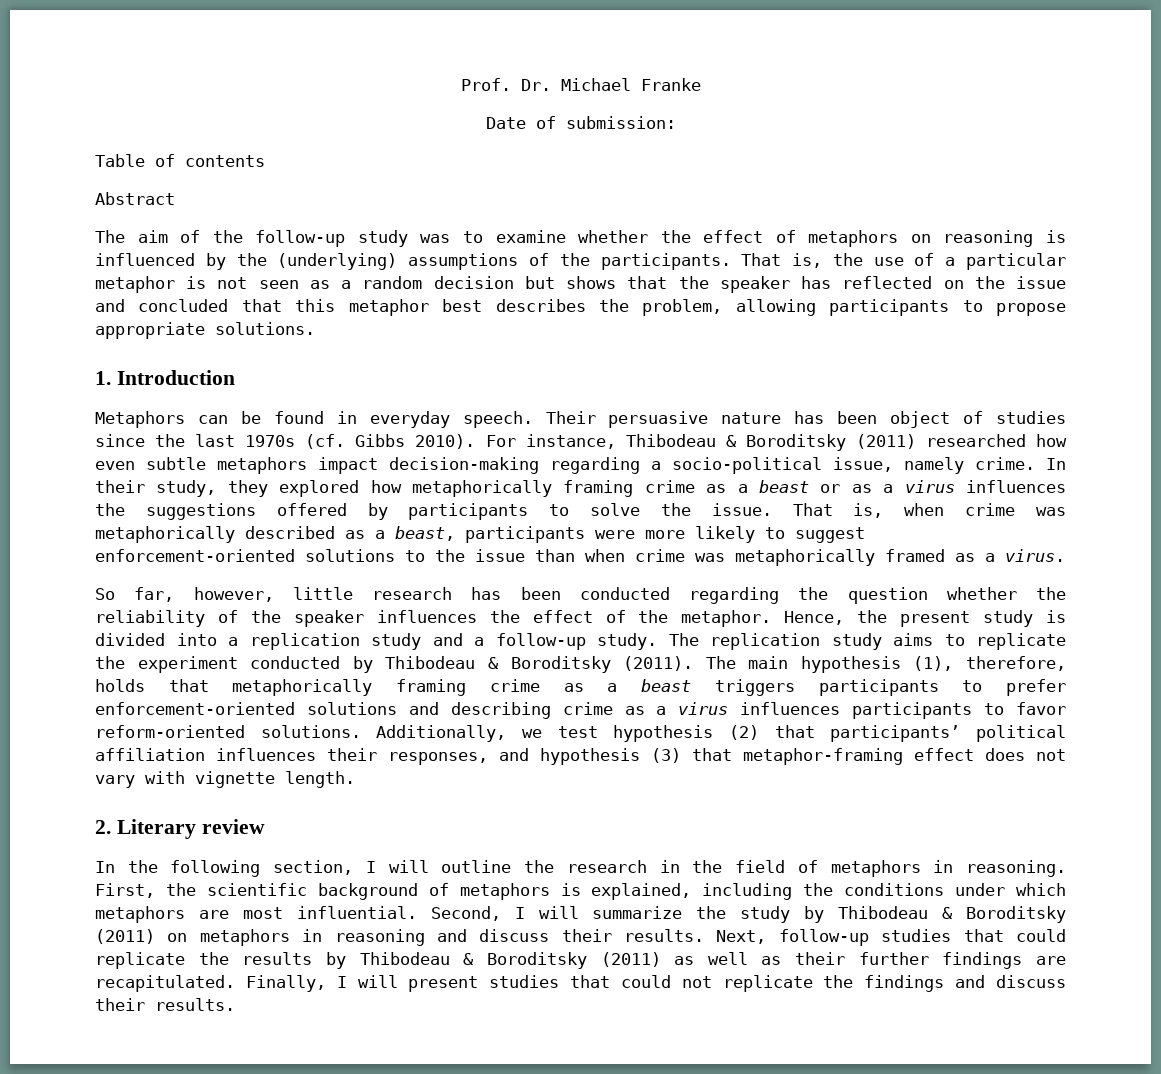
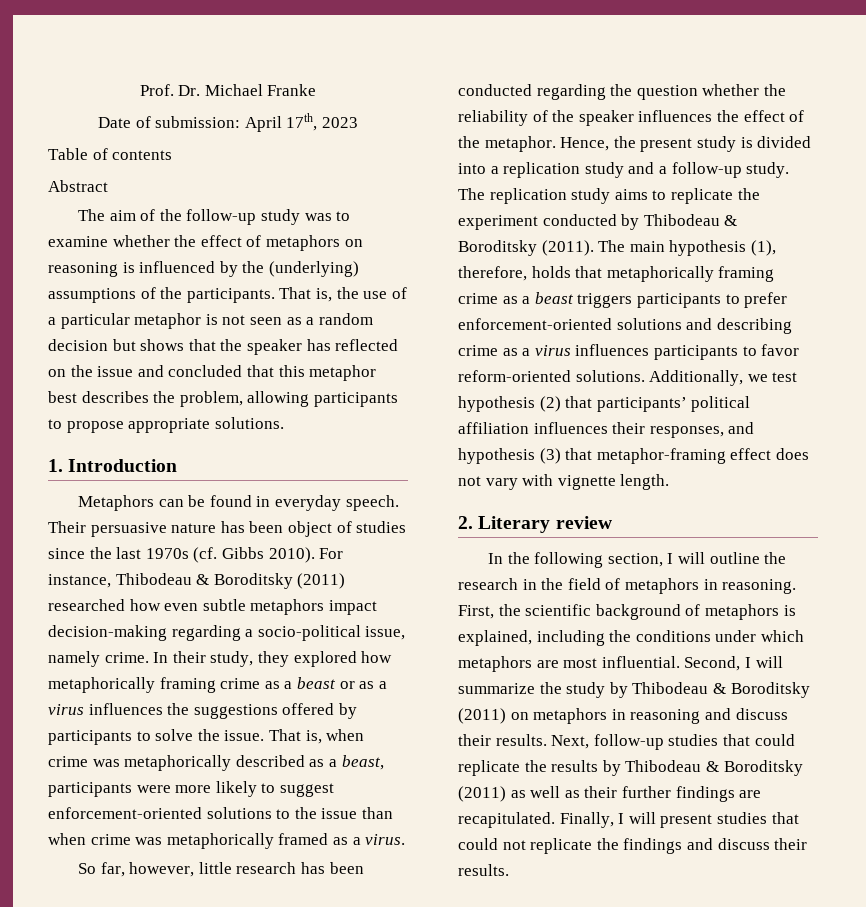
(676, 122) none -> [244,113,358,132] April 17th, 2023

